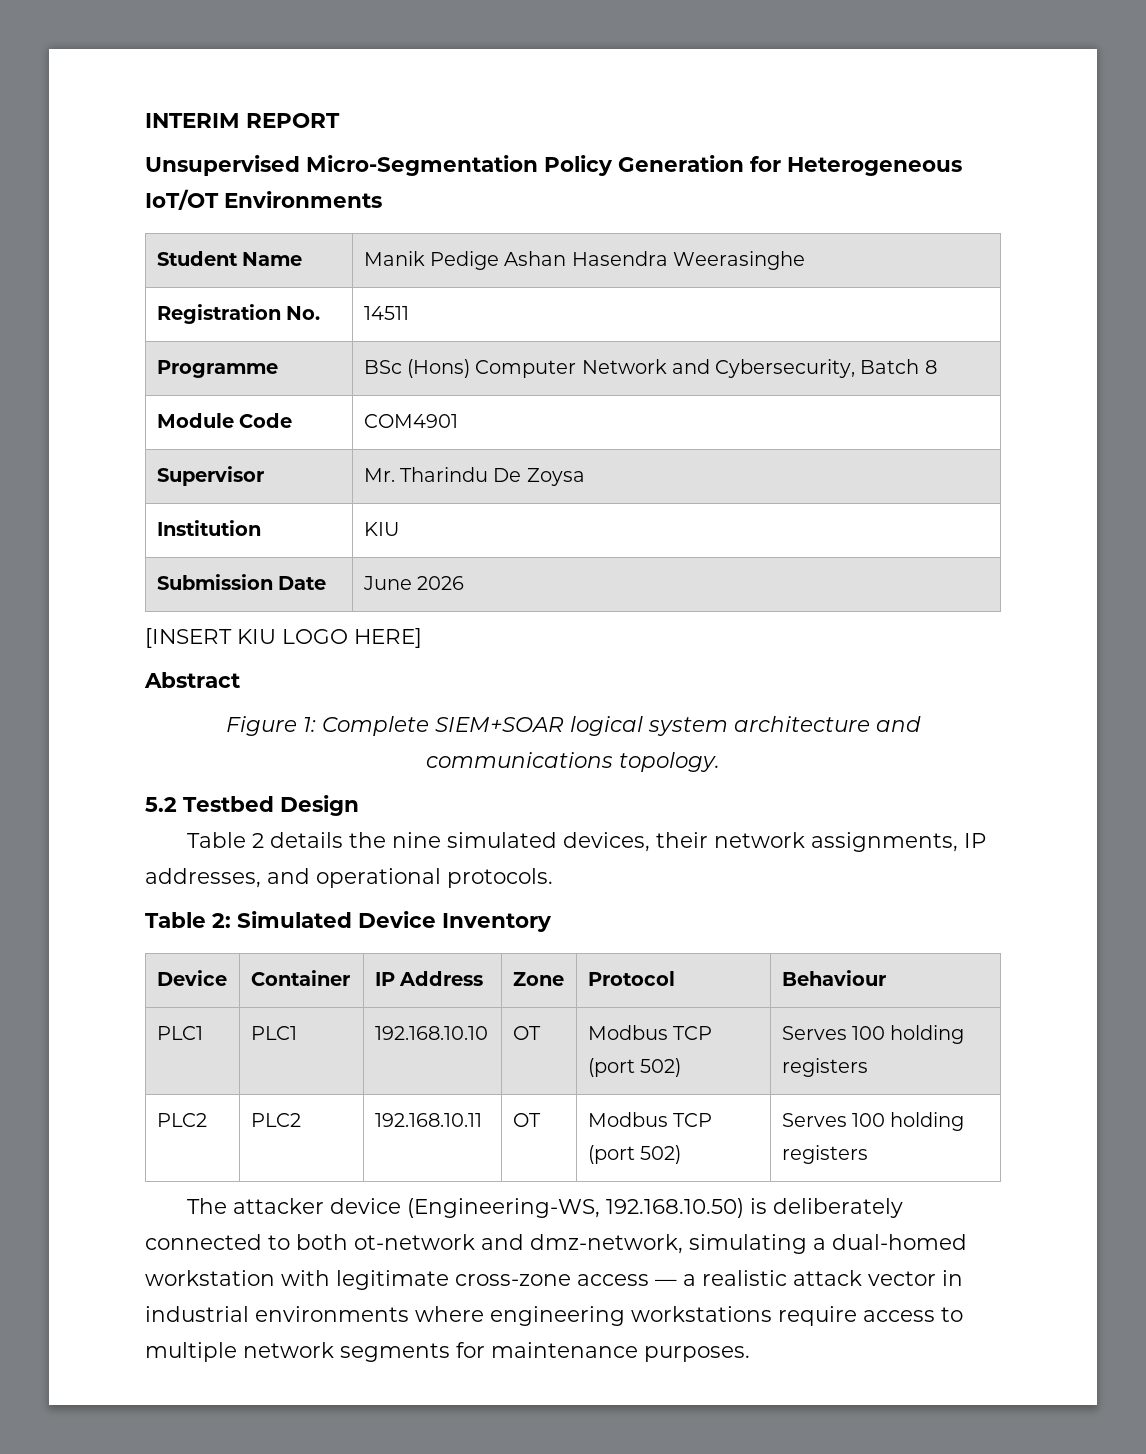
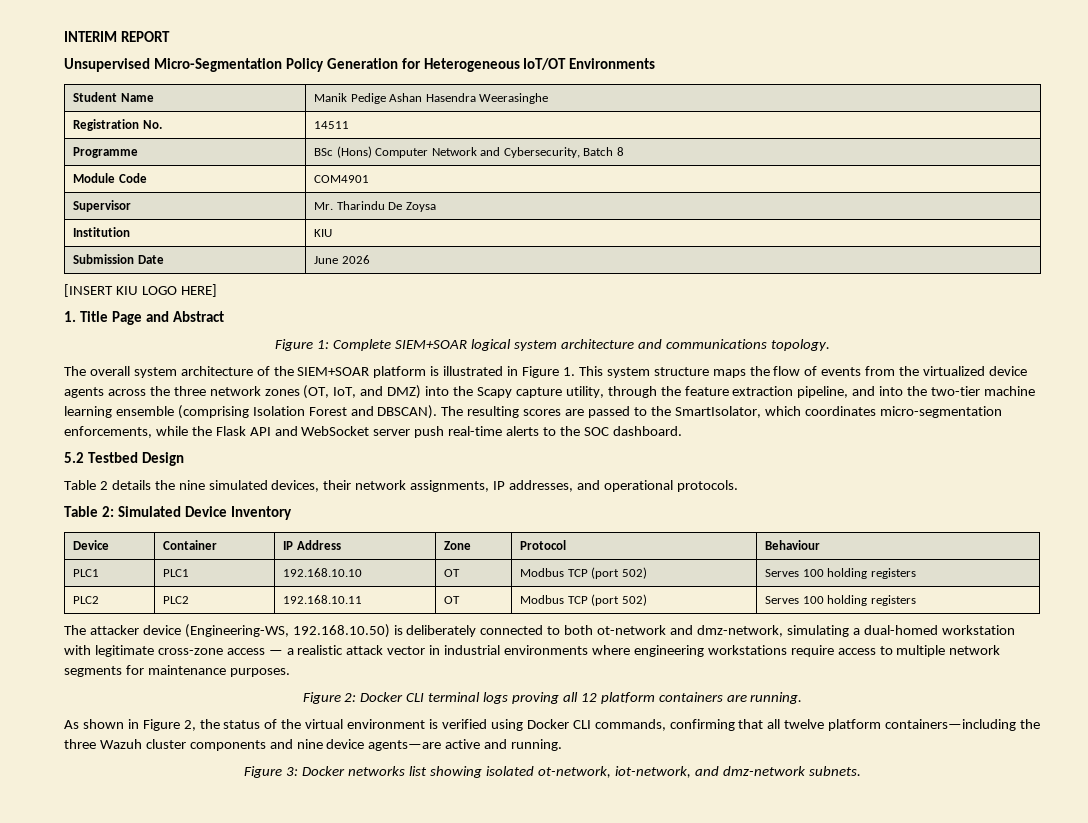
(422, 638) none -> [64,311,169,325] 1. Title Page and
(720, 762) none -> [64,366,1027,378] [64,385,1035,399] [64,405,1002,419] [64,426,682,438] // The overall system architecture of the SIEM+SOAR platform is illustrated in Figure 1. This system structure maps the flow of events from the virtualized device agents across the three network zones (OT, IoT, and DMZ) into the Scapy capture utility, through the feature extraction pipeline, and into the two-tier machine learning ensemble (comprising Isolation Forest and DBSCAN). The resulting scores are passed to the SmartIsolator, which coordinates micro-segmentation enforcements, while the Flask API and WebSocket server push real-time alerts to the SOC dashboard.
(750, 1354) none -> [302,692,803,704] [64,719,1041,731] [64,739,563,751] [244,766,861,778] // Figure 2: Docker CLI terminal logs proving all 12 platform containers are running. // As shown in Figure 2, the status of the virtual environment is verified using Docker CLI commands, confirming that all twelve platform containers—including the three Wazuh cluster components and nine device agents—are active and running. // Figure 3: Docker networks list showing isolated ot-network, iot-network, and dmz-network subnets.

